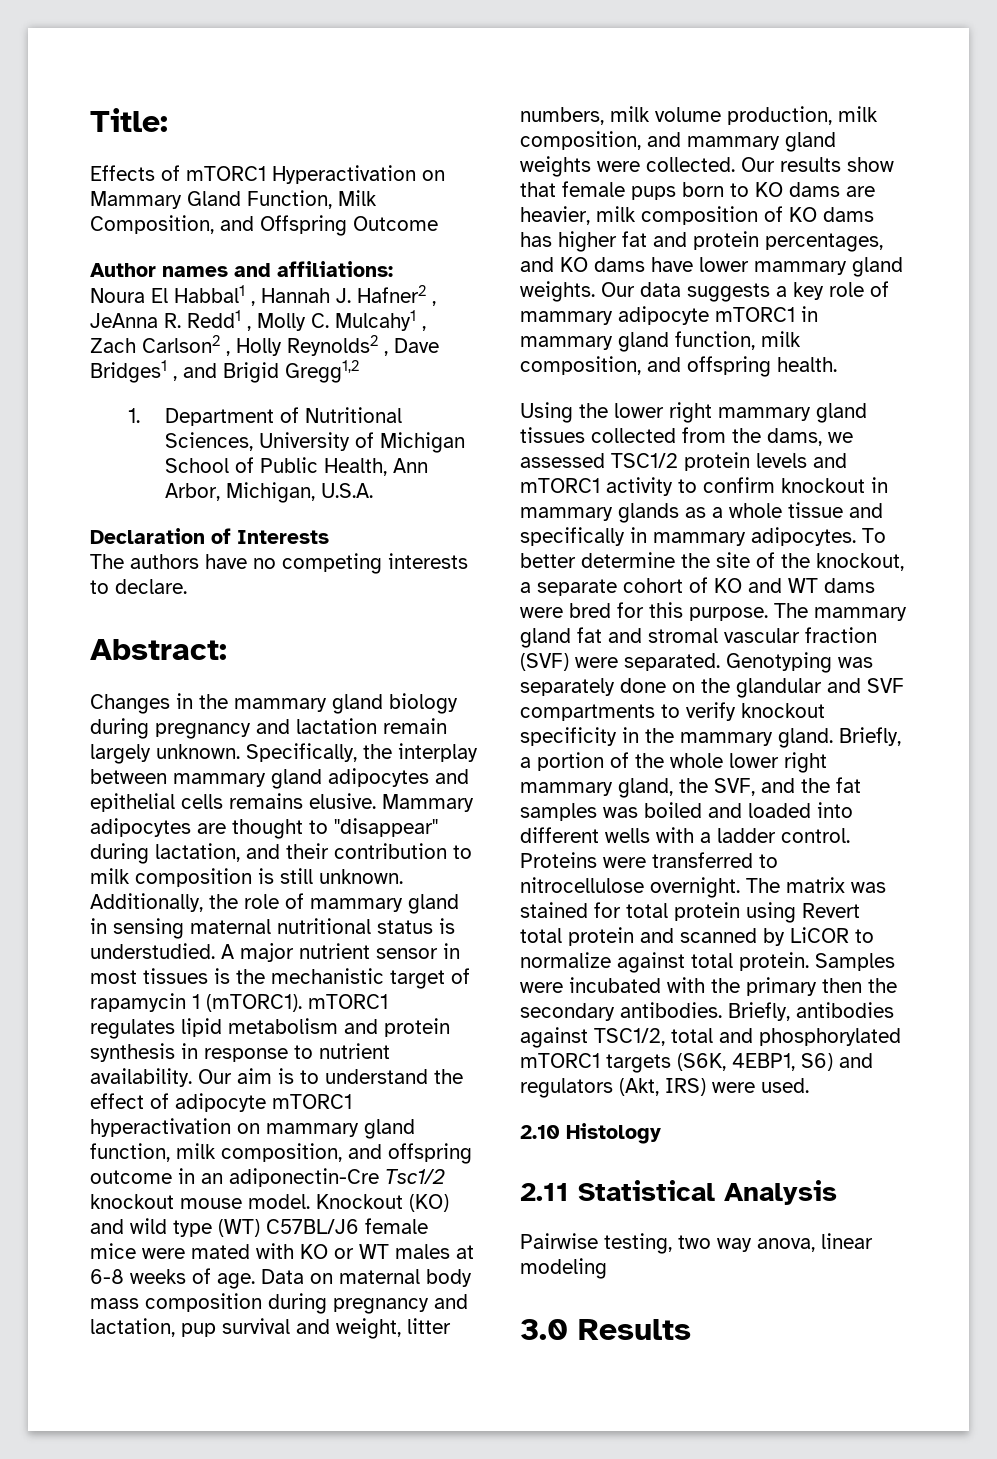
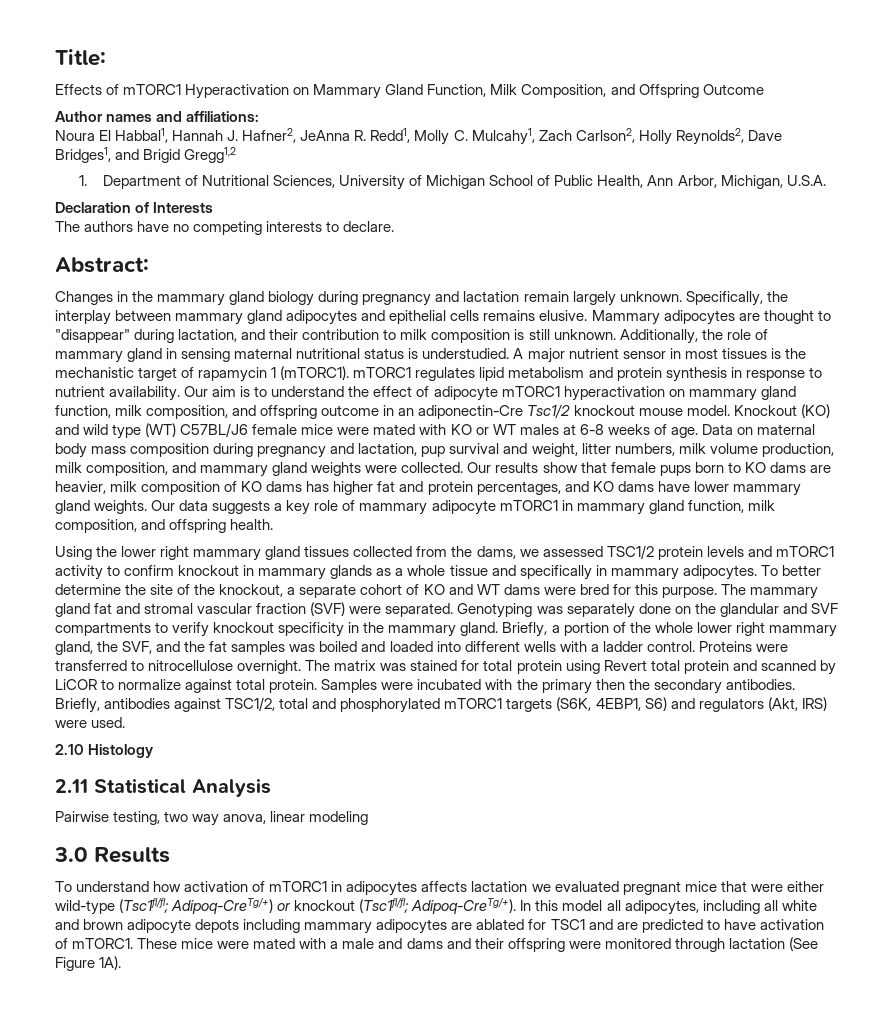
[174,285,436,306] [90,310,426,331] [90,335,439,356] [90,360,177,383] Habbal1 , Hannah J. Hafner2 , JeAnna R. Redd1 , Molly C. Mulcahy1 , Zach Carlson2 , Holly Reynolds2 , Dave Bridges1 , -> [115,128,782,145] [55,147,111,163] Habbal1, Hannah J. Hafner2, JeAnna R. Redd1, Molly C. Mulcahy1, Zach Carlson2, Holly Reynolds2, Dave Bridges1,
(691, 1329) none -> [55,881,824,896] [55,898,817,915] [55,919,824,934] [55,937,818,952] [55,956,122,971] // To understand how activation of mTORC1 in adipocytes affects lactation we evaluated pregnant mice that were either wild-type (Tsc1fl/fl; Adipoq-CreTg/+) or knockout (Tsc1fl/fl; Adipoq-CreTg/+). In this model all adipocytes, including all white and brown adipocyte depots including mammary adipocytes are ablated for TSC1 and are predicted to have activation of mTORC1. These mice were mated with a male and dams and their offspring were monitored through lactation (See Figure 1A).

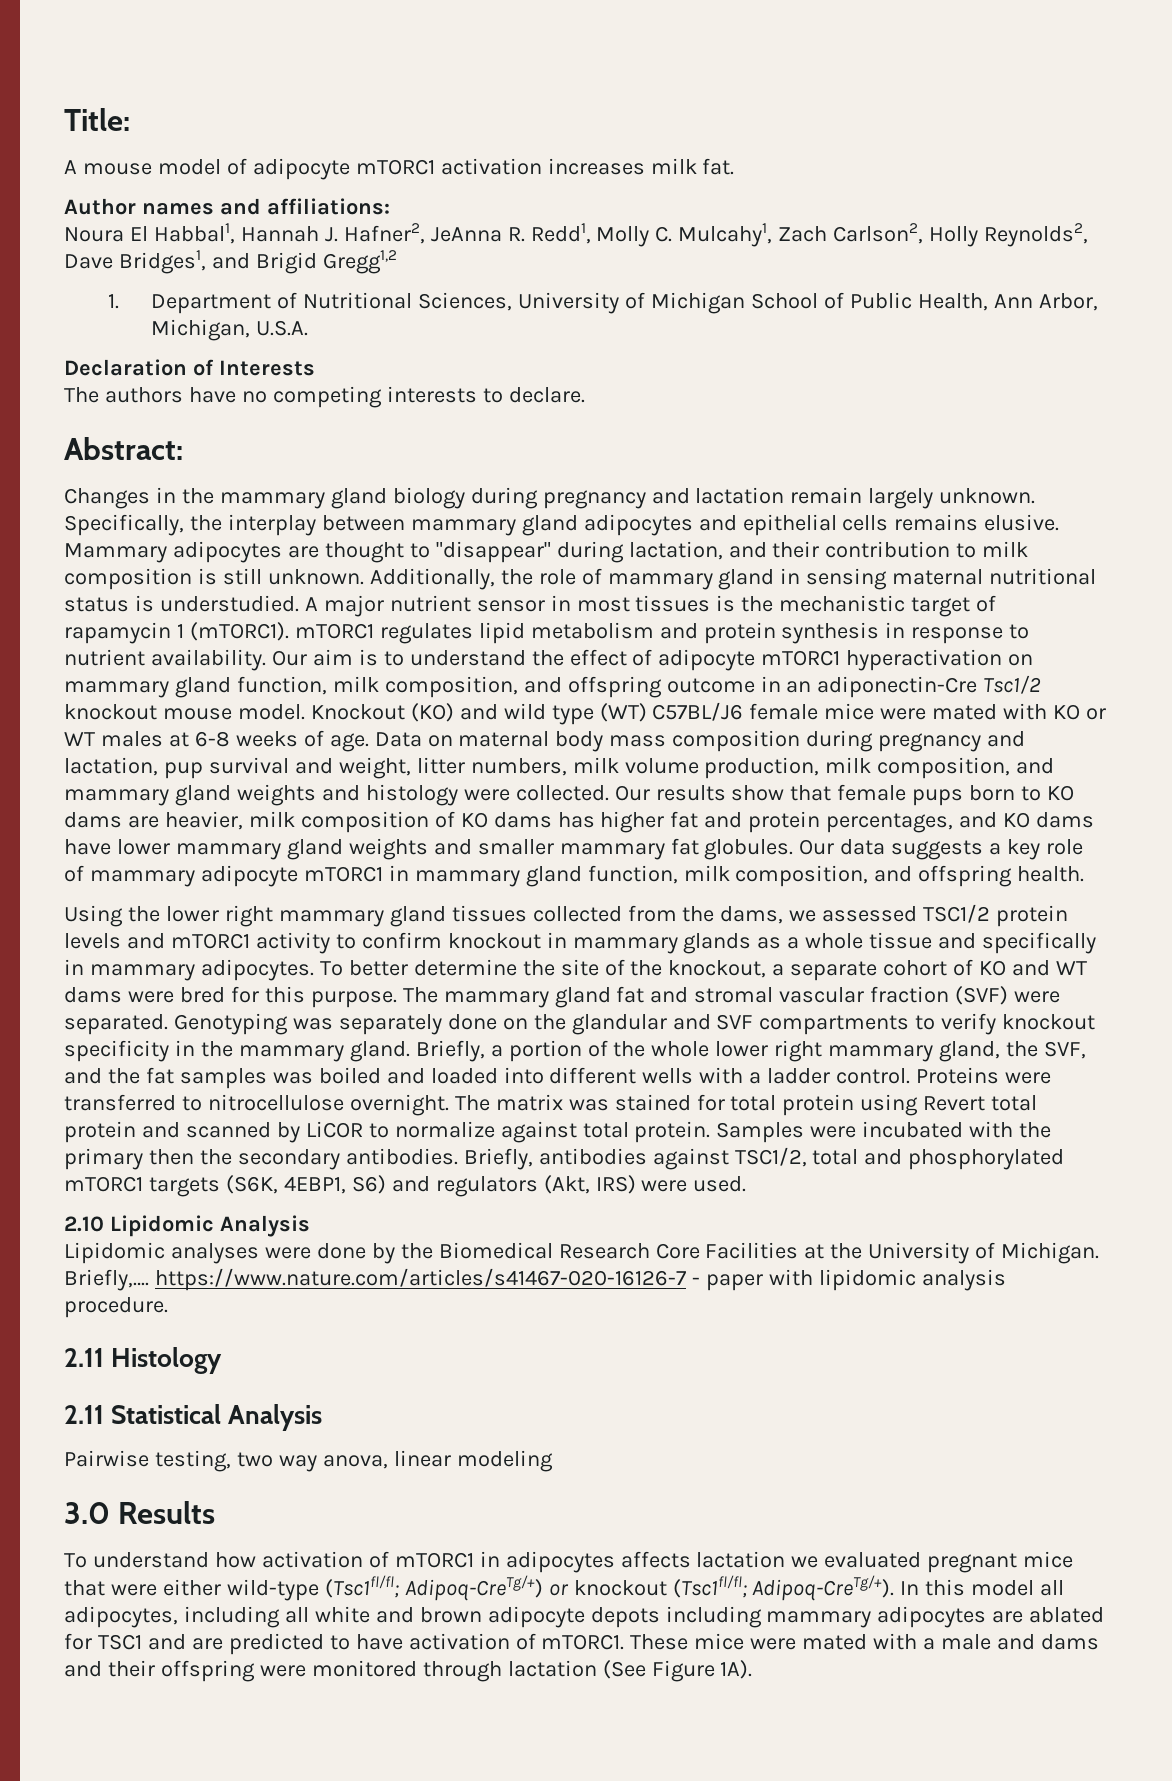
[55,84,764,99] Effects of mTORC1 Hyperactivation on Mammary Gland Function, Milk Composition, and Offspring Outcome -> [64,158,735,180] A mouse model of adipocyte mTORC1 activation increases milk fat.
(362, 469) none -> [321,784,458,806] and histology
[94,500,148,514] weights. -> [348,838,794,860] weights and smaller mammary fat globules.
(84, 749) none -> [109,1215,310,1237] [64,1242,1100,1264] [64,1268,1006,1291] [64,1297,168,1318] [64,1348,104,1367] Lipidomic Analysis // Lipidomic analyses were done by the Biomedical Research Core Facilities at the University of Michigan. Briefly,…. https://www.nature.com/articles/s41467-020-16126-7 - paper with lipidomic analysis procedure. // 2.11

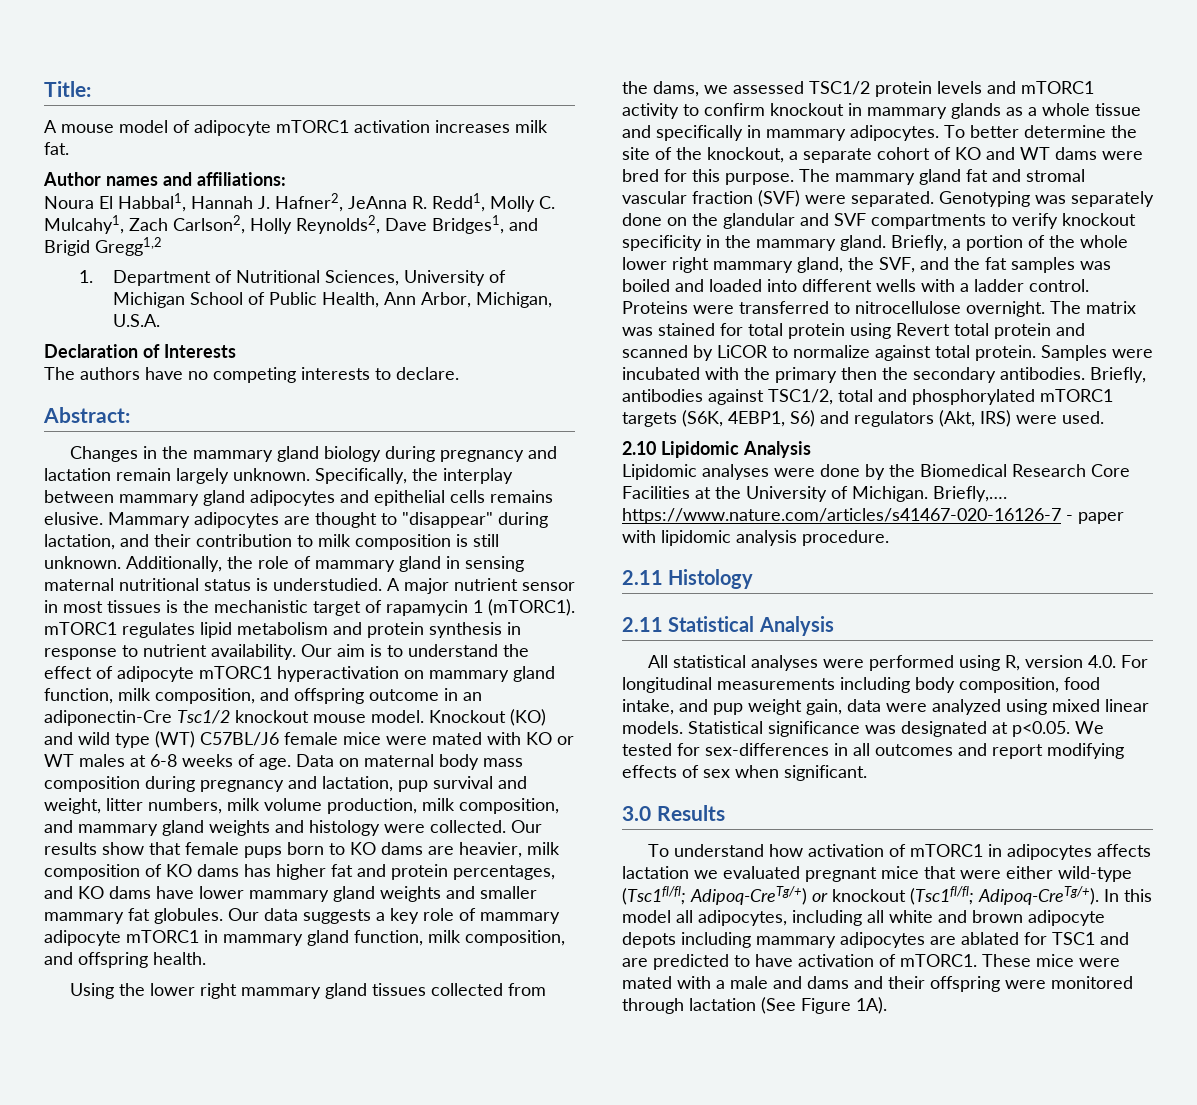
[64,1450,553,1472] Pairwise testing, two way anova, linear modeling -> [648,655,1149,671] [622,677,1100,693] [622,699,1149,715] [622,721,1104,737] [622,743,1124,759] [622,765,867,781] All statistical analyses were performed using R, version 4.0. For longitudinal measurements including body composition, food intake, and pup weight gain, data were analyzed using mixed linear models. Statistical significance was designated at p<0.05. We tested for sex-differences in all outcomes and report modifying effects of sex when significant.

